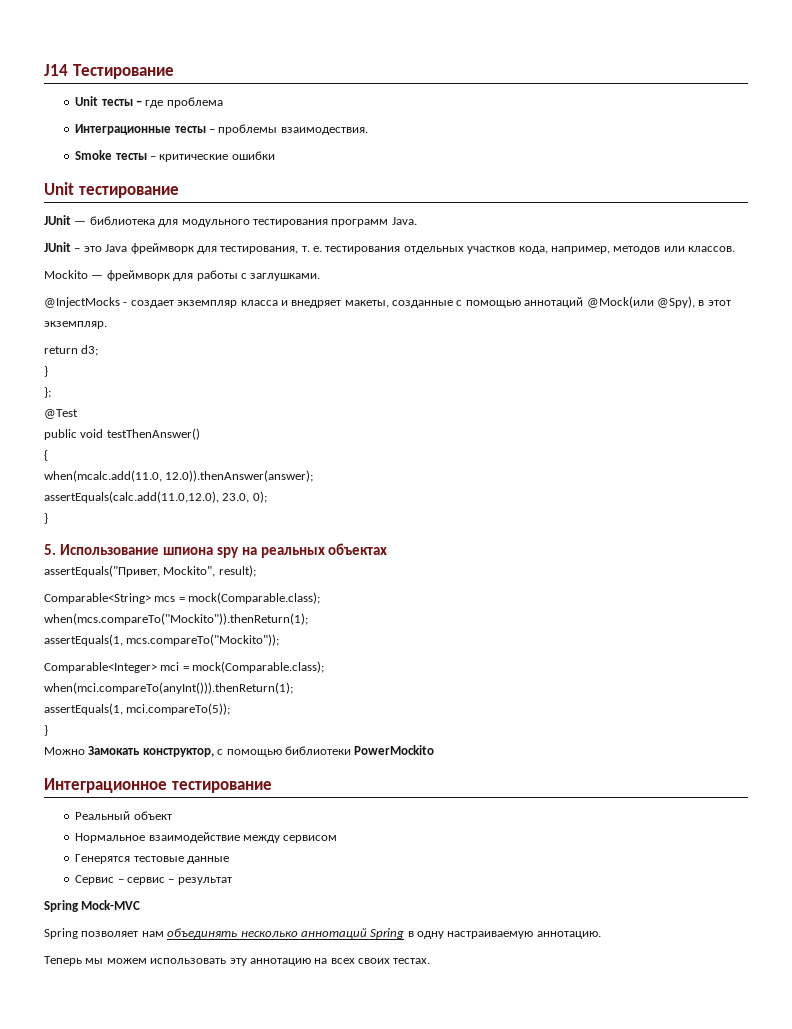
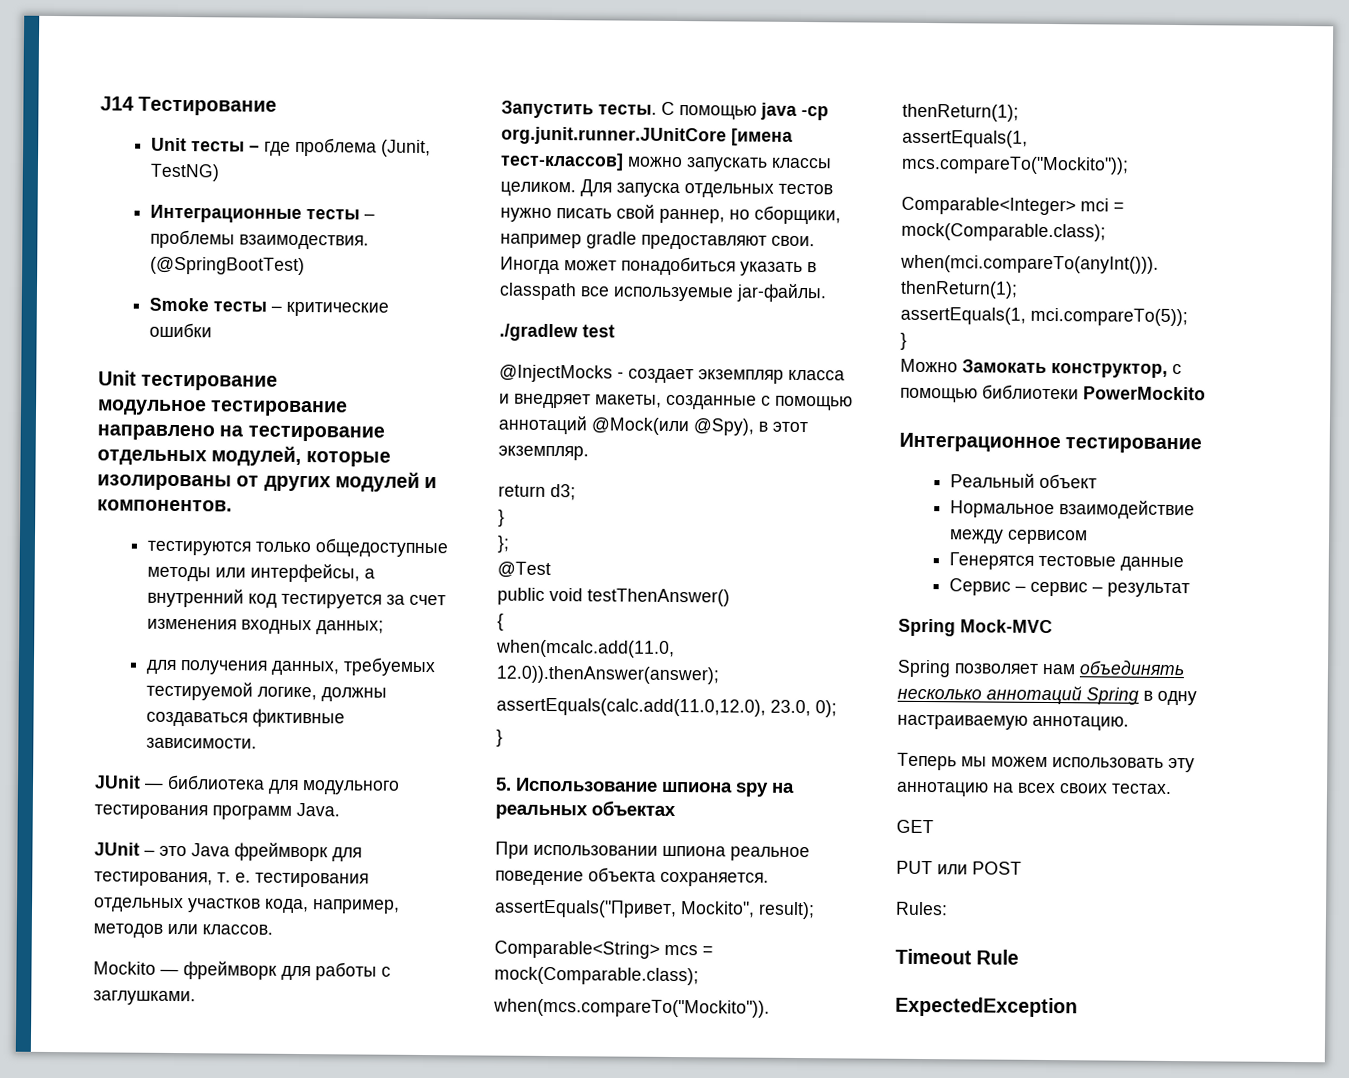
(223, 102) none -> [381,139,432,158] [150,163,220,182] (Junit, TestNG)
(368, 131) none -> [150,256,306,276] (@SpringBootTest)
(179, 192) none -> [97,399,349,417] [97,424,385,442] [97,445,391,467] [97,471,438,492] [97,499,232,512] [147,538,449,558] [147,563,376,583] [147,588,447,609] [147,618,385,635] [146,657,437,677] [146,681,388,702] [146,708,346,728] [146,737,258,749] // модульное тестирование направлено на тестирование отдельных модулей, которые изолированы от других модулей и компонентов. // тестируются только общедоступные методы или интерфейсы, а внутренний код тестируется за счет изменения входных данных; // для получения данных, требуемых тестируемой логике, должны создаваться фиктивные зависимости.
(321, 277) none -> [501,100,829,121] [501,126,793,146] [500,152,832,172] [500,179,833,198] [500,204,841,225] [500,231,815,250] [500,256,817,277] [499,282,827,303] [499,323,615,342] // Запустить тесты. С помощью java -cp org.junit.runner.JUnitCore [имена тест-классов] можно запускать классы целиком. Для запуска отдельных тестов нужно писать свой раннер, но сборщики, например gradle предоставляют свои. Иногда может понадобиться указать в classpath все используемые jar-файлы. // ./gradlew test
(388, 549) none -> [495,841,810,862] [495,867,769,887] // При использовании шпиона реальное поведение объекта сохраняется.
(431, 961) none -> [896,819,934,834] [896,860,1022,875] [895,901,948,916] [895,948,1020,965] [895,996,1078,1018] // GET // PUT или POST // Rules: // Timeout Rule // ExpectedException

